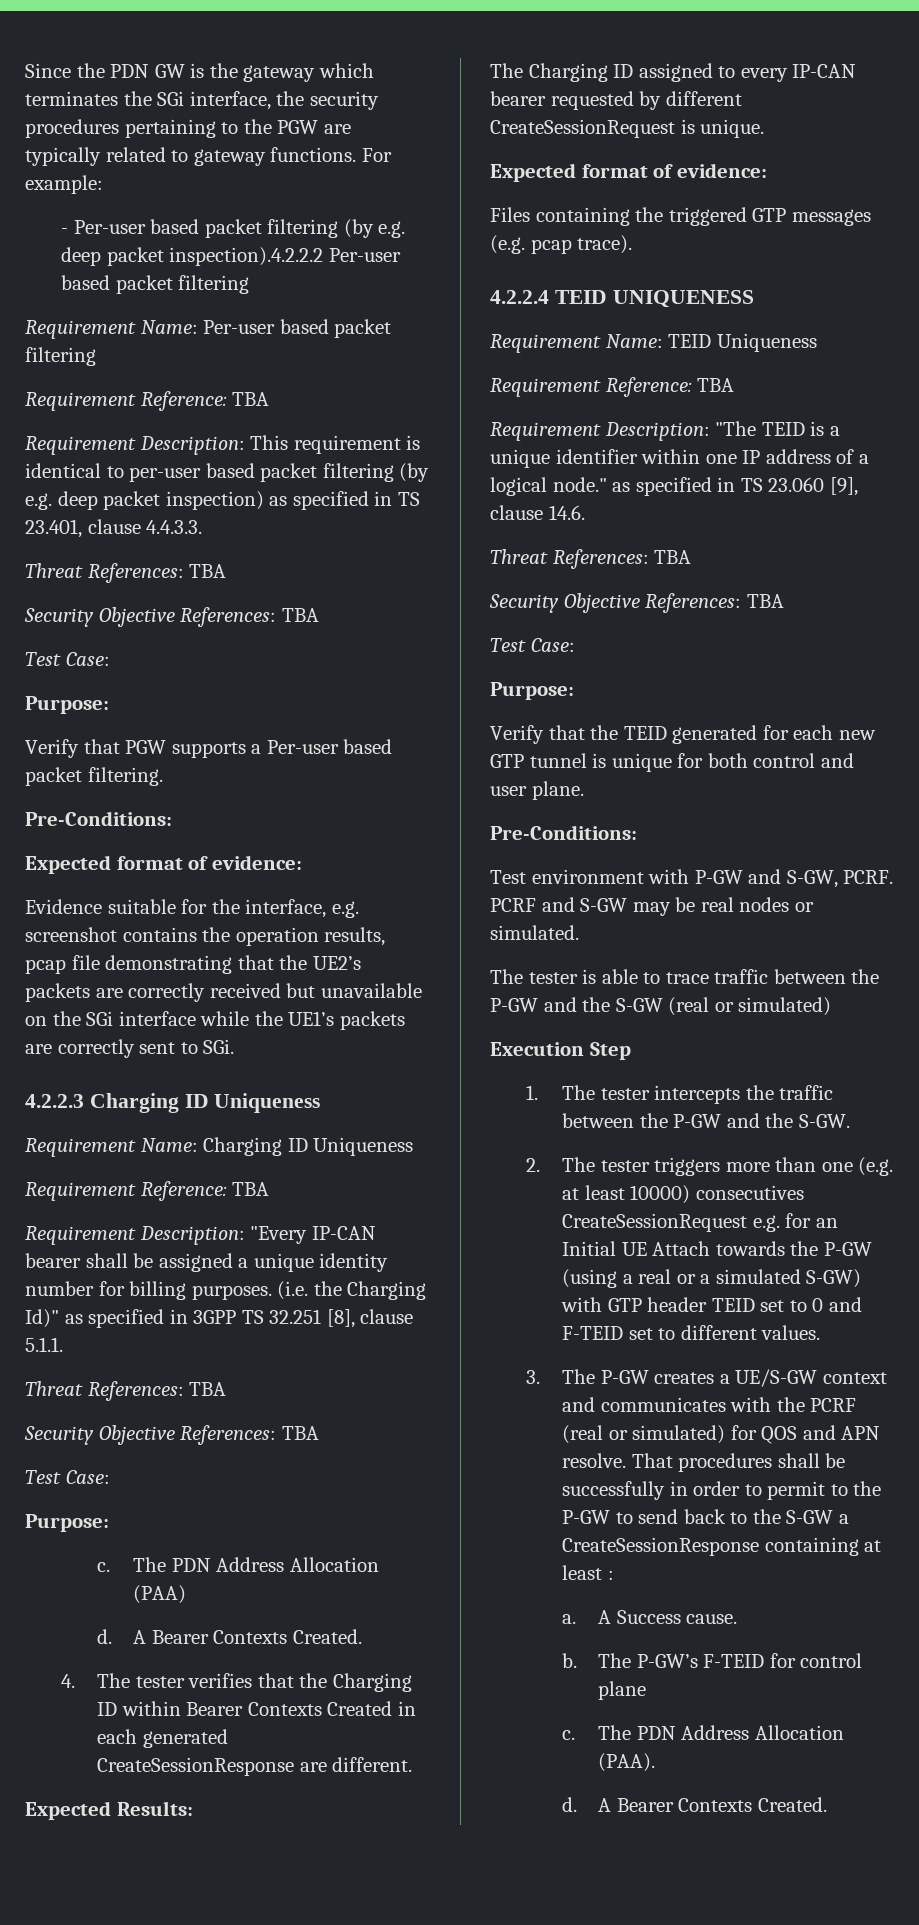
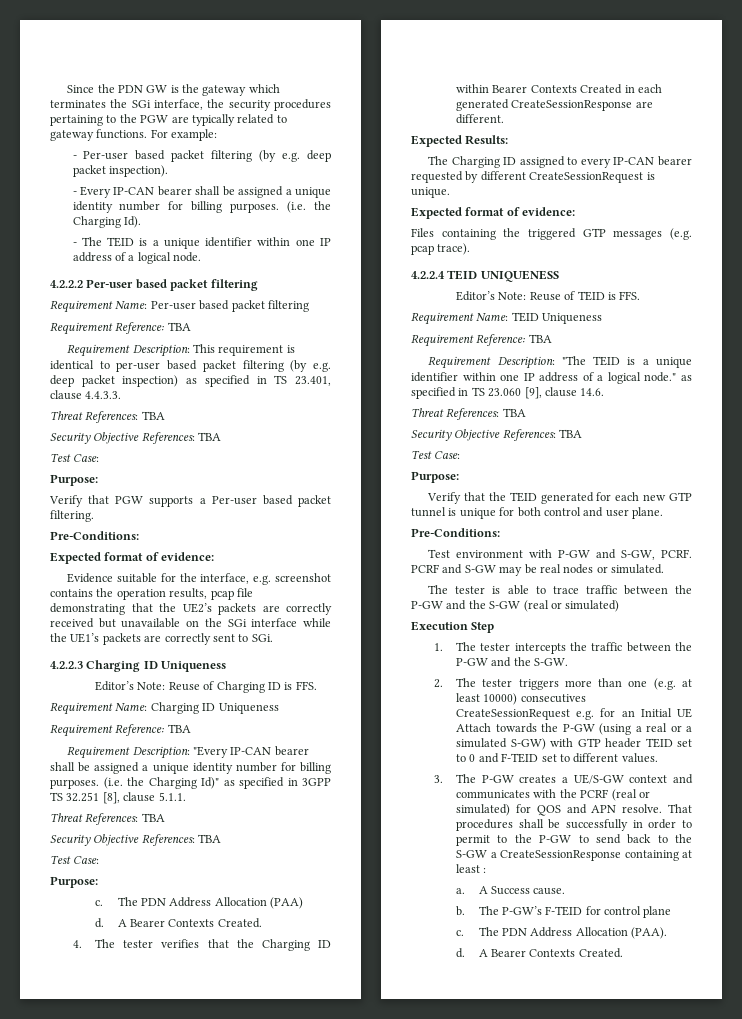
[169,247,324,266] inspection).4.2.2.2 -> [108,165,168,177] [72,186,331,198] [72,201,331,213] [72,216,141,228] [72,237,331,249] [72,252,201,264] [50,280,83,288] inspection). // - Every IP-CAN bearer shall be assigned a unique identity number for billing purposes. (i.e. the Charging Id). // - The TEID is a unique identifier within one IP address of a logical node. // 4.2.2.2
(321, 1103) none -> [94,681,317,693] // Editor’s Note: Reuse of Charging ID is FFS.
(754, 299) none -> [455,291,641,301] // Editor’s Note: Reuse of TEID is FFS.

